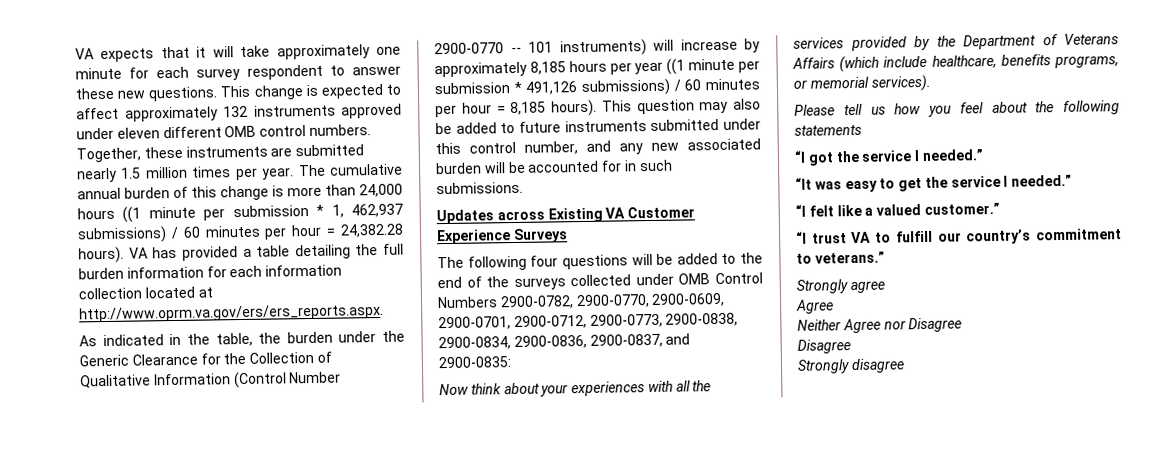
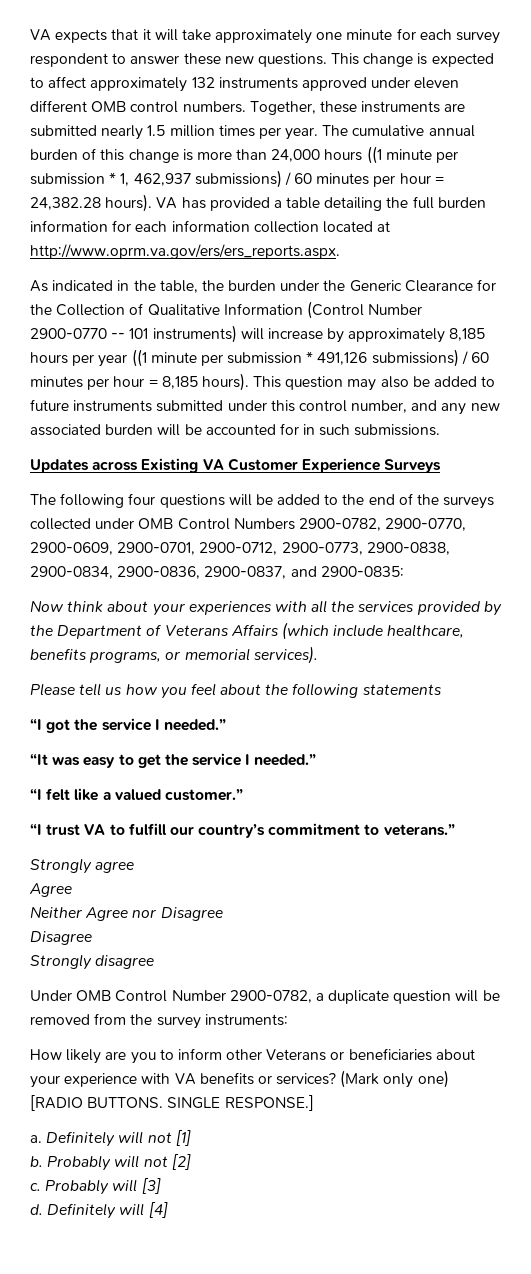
(905, 366) none -> [30,990,500,1004] [30,1013,288,1029] [30,1048,475,1064] [30,1070,449,1088] [30,1095,314,1111] [30,1130,191,1147] [30,1154,191,1171] [30,1178,161,1195] [30,1202,168,1219] // Under OMB Control Number 2900-0782, a duplicate question will be removed from the survey instruments: // How likely are you to inform other Veterans or beneficiaries about your experience with VA benefits or services? (Mark only one) [RADIO BUTTONS. SINGLE RESPONSE.] // a. Definitely will not [1] // b. Probably will not [2] // c. Probably will [3] // d. Definitely will [4]

